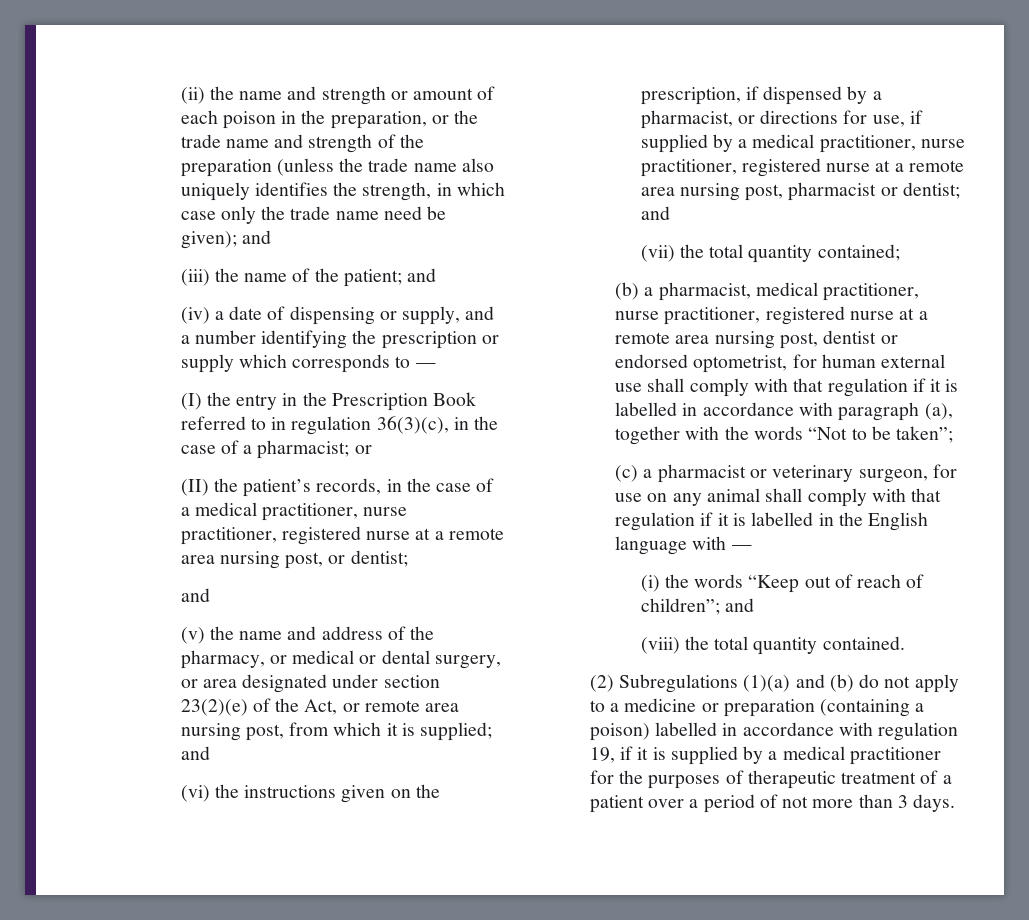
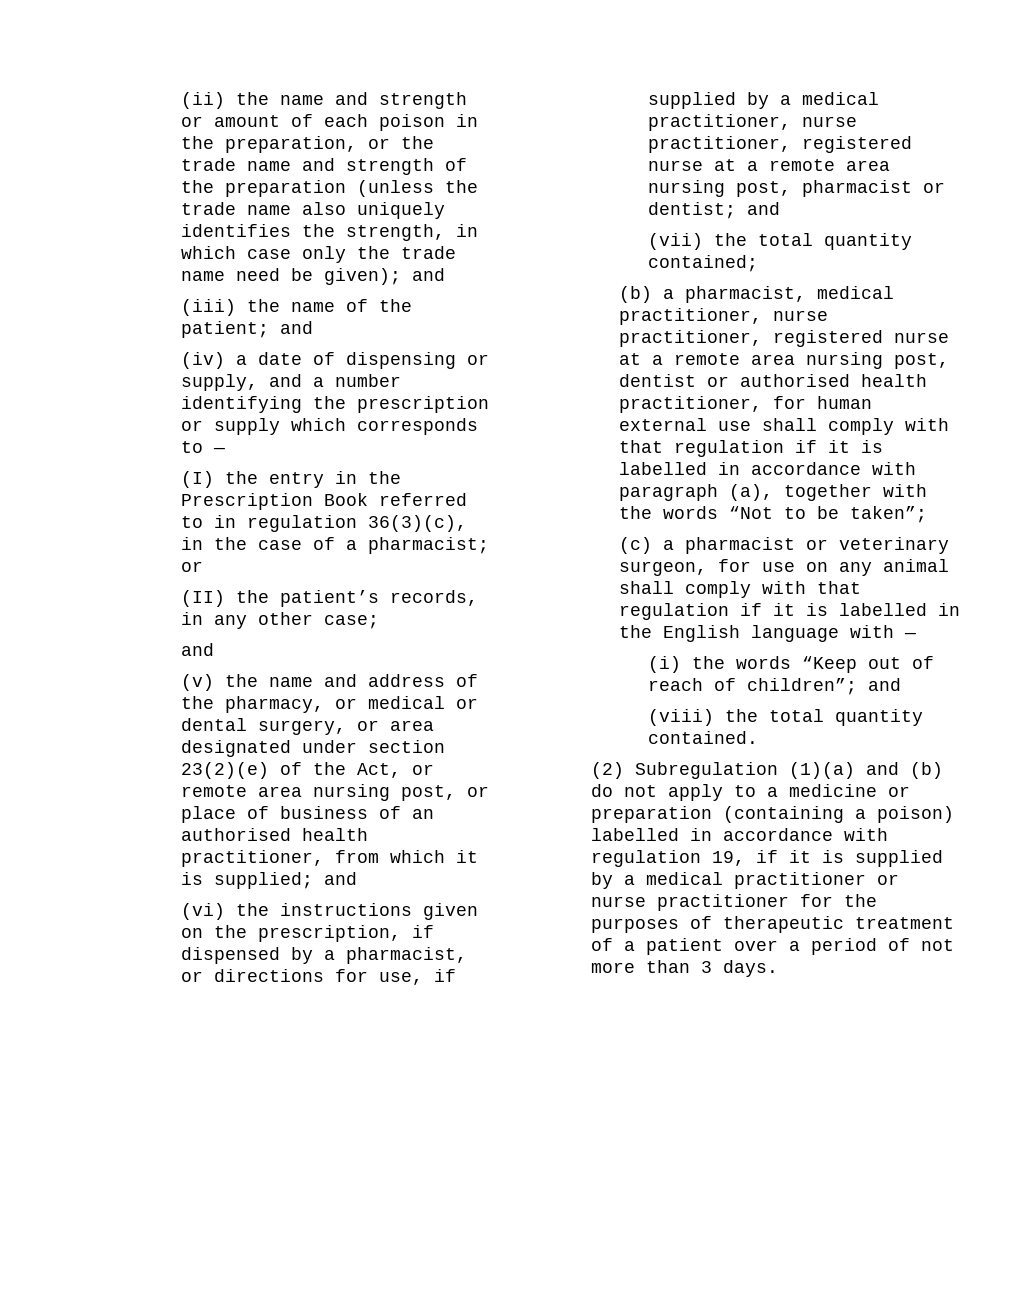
[406,478,495,492] [180,502,408,521] [180,526,504,545] [180,550,408,569] the case of a medical practitioner, nurse practitioner, registered nurse at a remote area nursing post, or dentist; -> [214,612,380,629] any other case;
(284, 732) none -> [467,786,490,797] [181,806,435,823] [181,828,369,841] [181,850,325,867] or place of business of an authorised health practitioner,
[615,354,788,373] endorsed optometrist, -> [740,374,928,387] [619,396,763,413] authorised health practitioner,
[619,674,739,693] Subregulations -> [634,762,778,779] Subregulation
(941, 756) none -> [876,874,899,885] [590,894,789,911] or nurse practitioner

